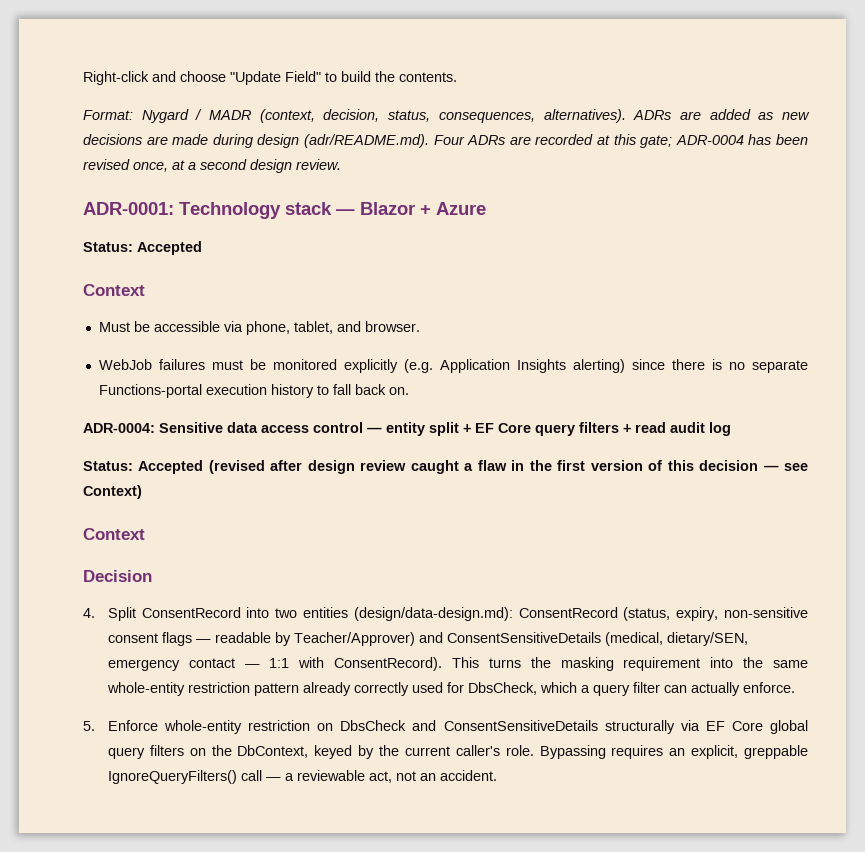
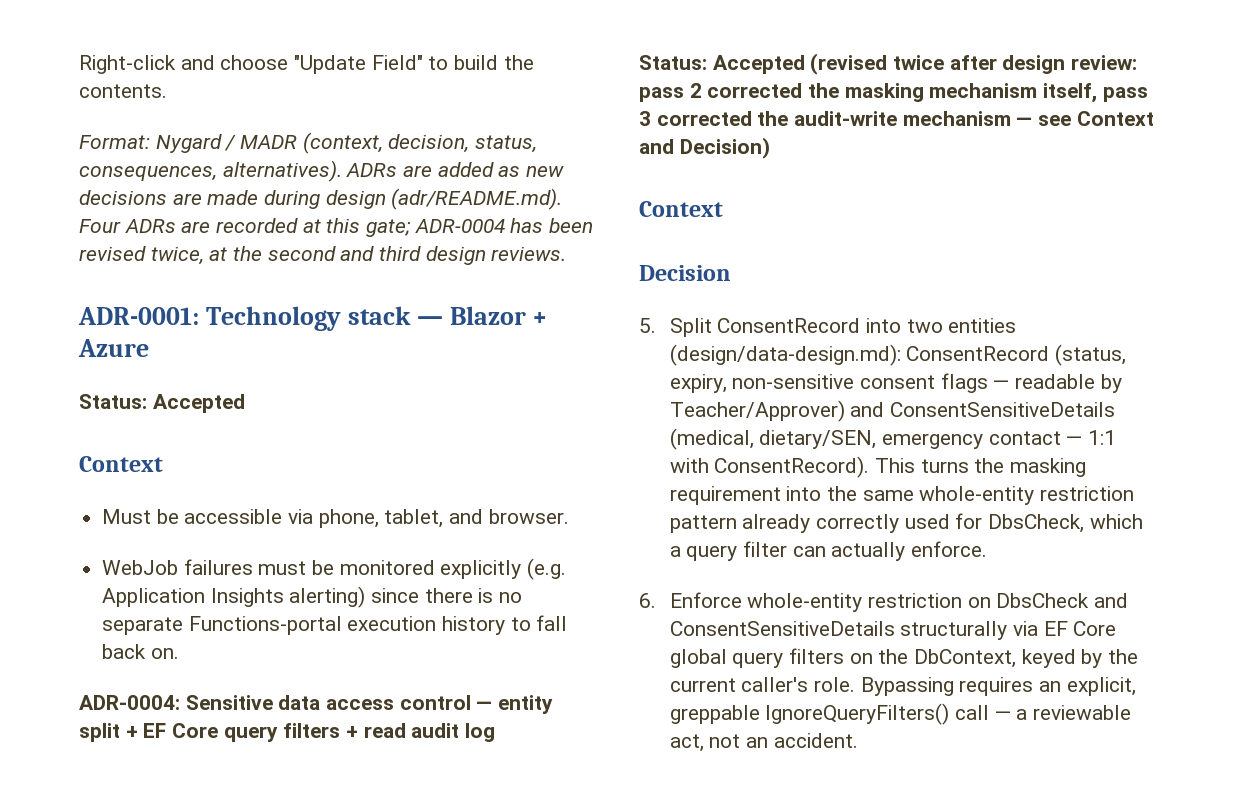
[133,159,341,173] once, at a second design review. -> [150,246,567,265] twice, at the second and third design reviews.
(265, 467) none -> [893,55,945,70] twice
[360,460,809,474] [83,485,142,499] review caught a flaw in the first version of this decision — see Context) -> [1071,55,1138,70] [639,83,1148,103] [639,111,1154,126] [639,137,770,159] review: pass 2 corrected the masking mechanism itself, pass 3 corrected the audit-write mechanism — see Context and Decision)
[83,608,95,618] 4. -> [639,318,656,333] 5.
[83,721,95,731] 5. -> [639,593,656,608] 6.

